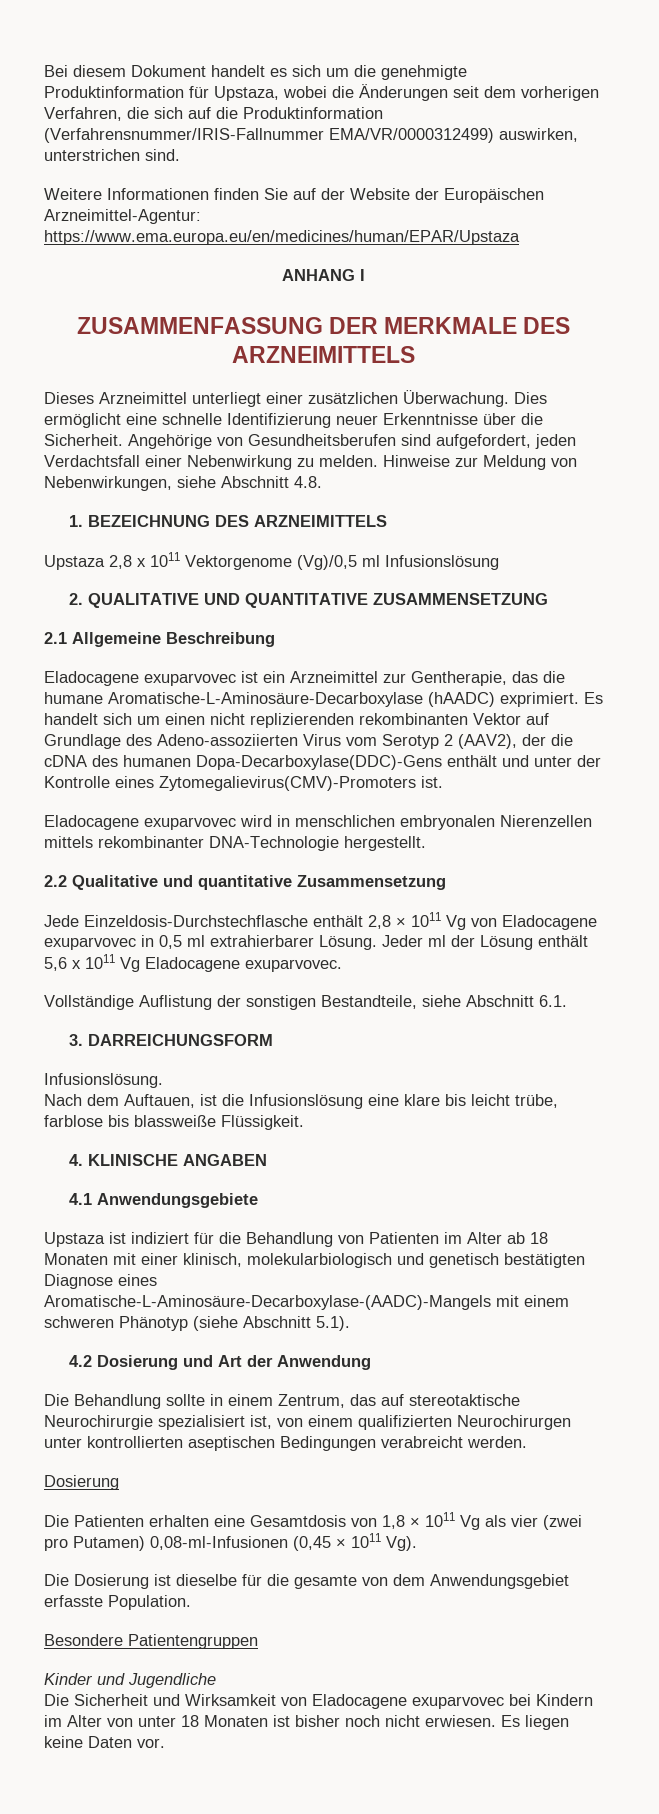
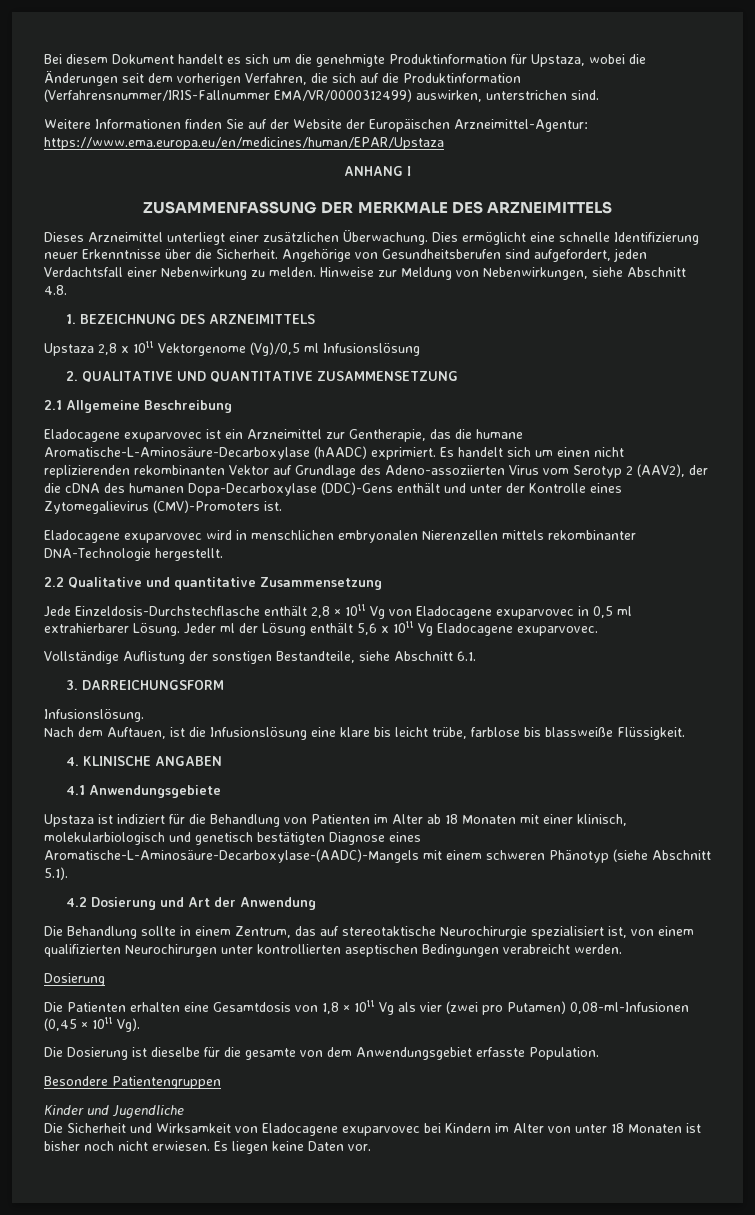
[196,755,442,770] Dopa-Decarboxylase(DDC)-Gens -> [188,482,393,496] Dopa-Decarboxylase (DDC)-Gens
[159,776,416,791] Zytomegalievirus(CMV)-Promoters -> [44,500,260,514] Zytomegalievirus (CMV)-Promoters

